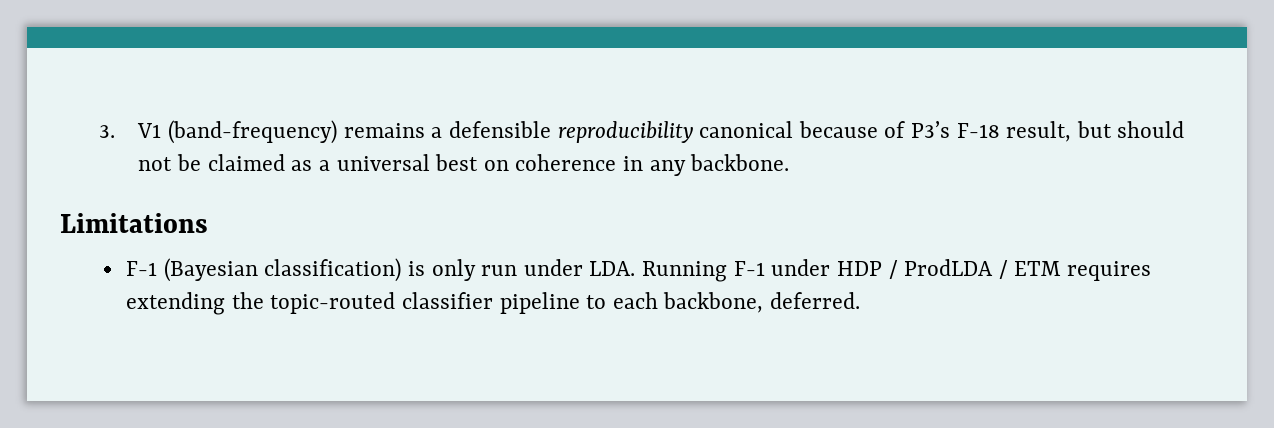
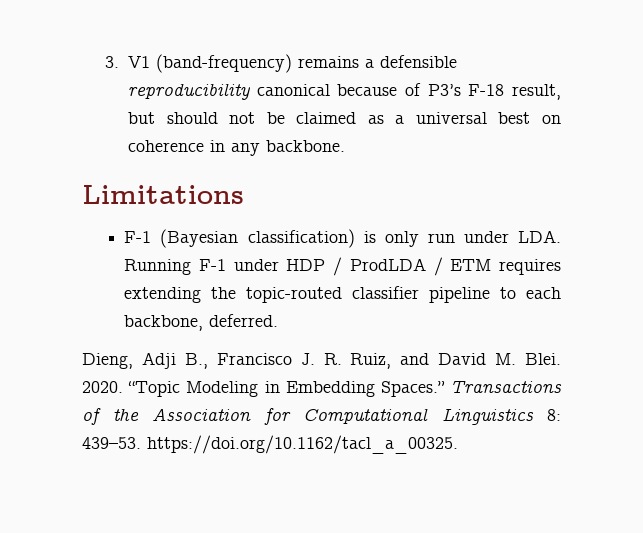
(861, 300) none -> [82,352,561,369] [82,381,562,397] [82,408,561,425] [82,435,458,454] // Dieng, Adji B., Francisco J. R. Ruiz, and David M. Blei. 2020. “Topic Modeling in Embedding Spaces.” Transactions of the Association for Computational Linguistics 8: 439–53. https://doi.org/10.1162/tacl_a_00325.

